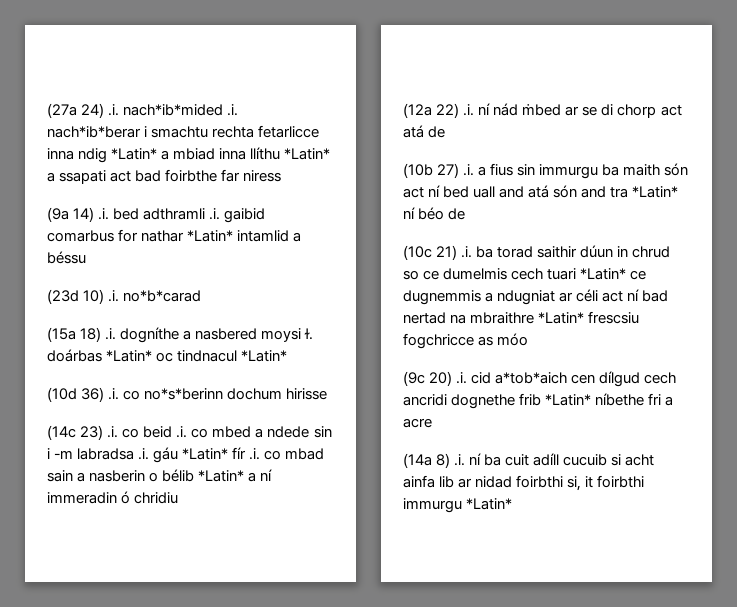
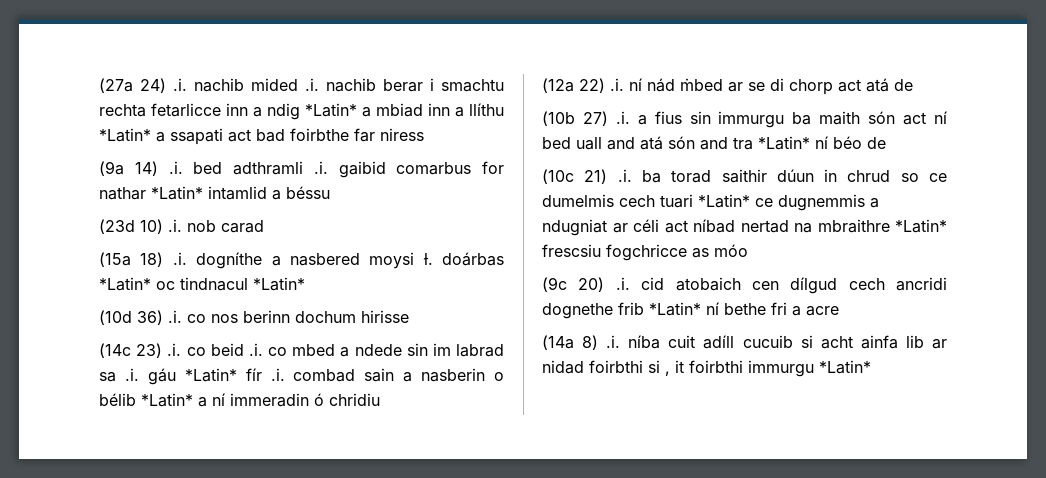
[123,104,239,116] [47,126,141,138] nach*ib*mided .i. nach*ib*berar -> [194,78,423,92] nachib mided .i. nachib berar
[47,148,74,160] inna -> [226,103,262,117] inn a
[219,148,247,160] inna -> [428,103,464,117] inn a
[123,290,202,302] no*b*carad -> [187,220,264,233] nob carad
[144,388,224,400] no*s*berinn -> [211,310,290,323] nos berinn
[47,448,135,460] i -m labradsa -> [432,343,505,357] [99,372,116,382] im labrad sa
[264,448,325,460] co mbad -> [293,369,356,382] combad
[627,289,669,302] ní bad -> [693,219,735,233] níbad
[495,372,568,384] a*tob*aich -> [675,277,741,291] atobaich
[595,393,645,406] níbethe -> [706,302,766,315] ní bethe
[469,453,502,466] ní ba -> [628,335,661,349] níba
[567,476,582,491] si, -> [648,360,670,376] si ,

